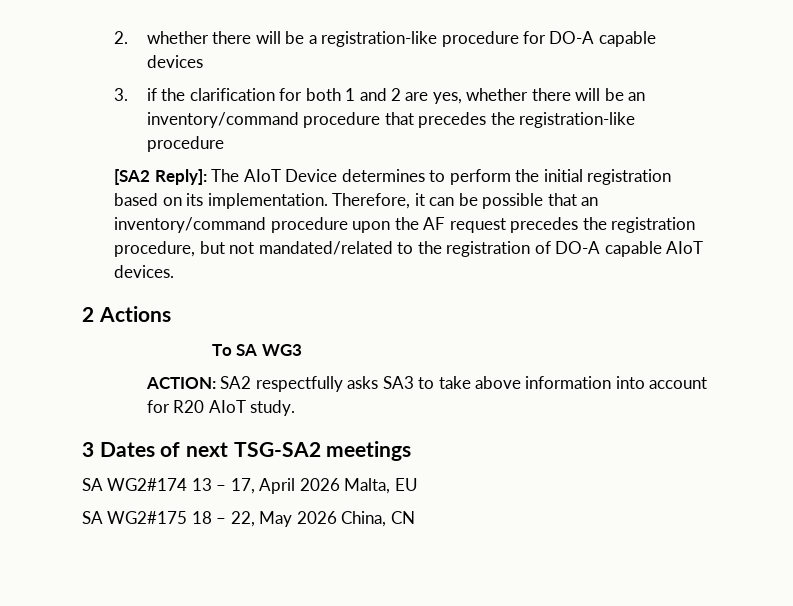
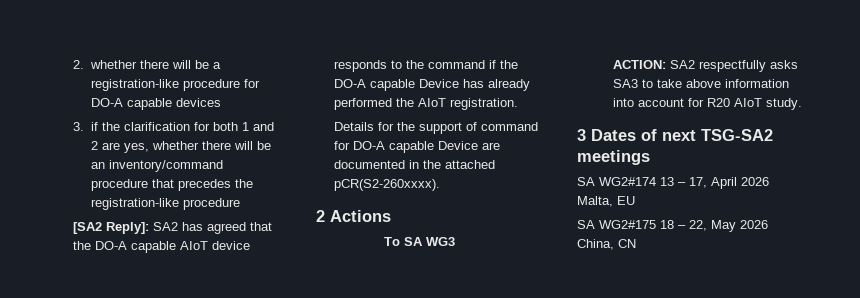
[211,169,671,185] [114,193,598,209] [114,217,696,233] [114,241,703,257] [114,265,175,278] The AIoT Device determines to perform the initial registration based on its implementation. Therefore, it can be possible that an inventory/command procedure upon the AF request precedes the registration procedure, but not mandated/related to the registration of DO-A capable AIoT devices. -> [153,222,273,234] [73,241,251,253] [334,60,519,72] [334,79,531,91] [334,98,519,110] [334,122,539,134] [334,141,501,153] [334,160,496,169] [334,179,441,191] SA2 has agreed that the DO-A capable AIoT device responds to the command if the DO-A capable Device has already performed the AIoT registration. // Details for the support of command for DO-A capable Device are documented in the attached pCR(S2-260xxxx).

